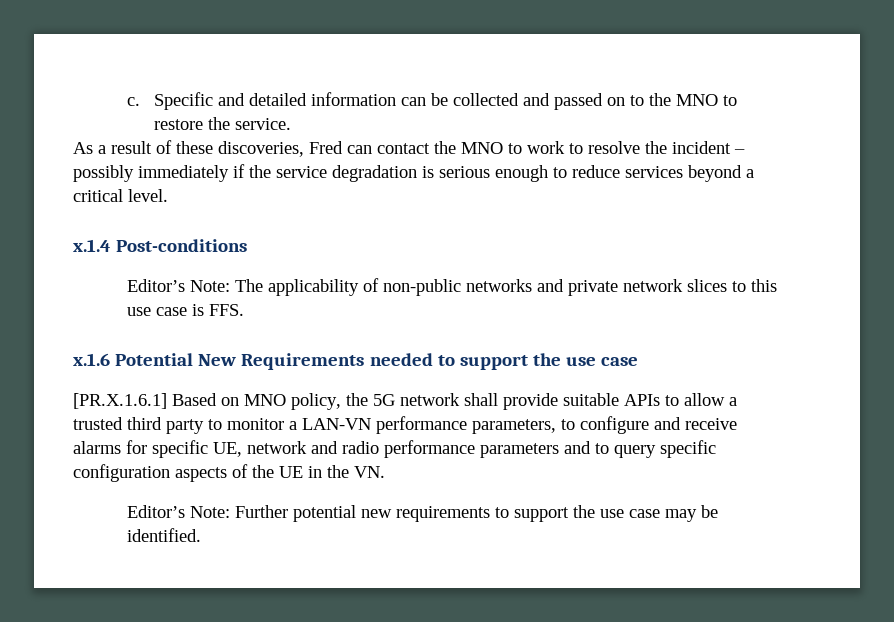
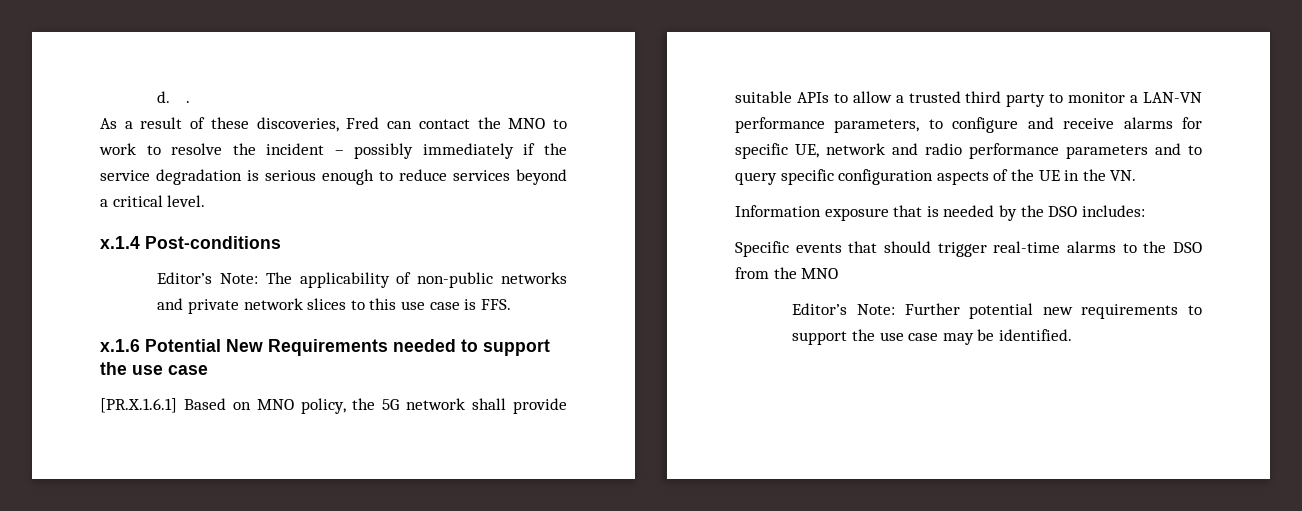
[127,92,738,110] [154,117,292,130] c. Specific and detailed information can be collected and passed on to the MNO to restore the service. -> [157,91,191,103] d. .
(385, 472) none -> [735,205,1145,221] [735,241,1202,257] [735,267,839,279] // Information exposure that is needed by the DSO includes: // Specific events that should trigger real-time alarms to the DSO from the MNO

